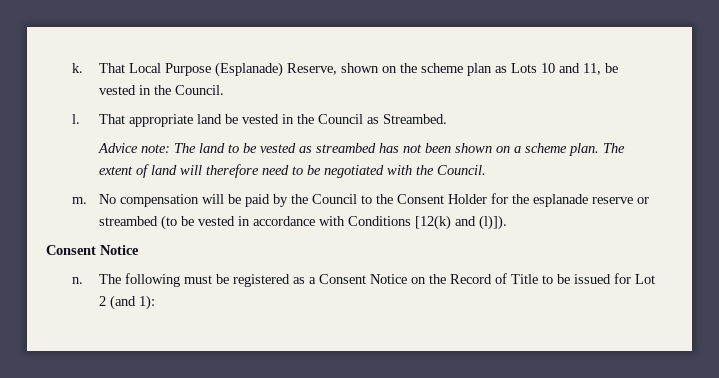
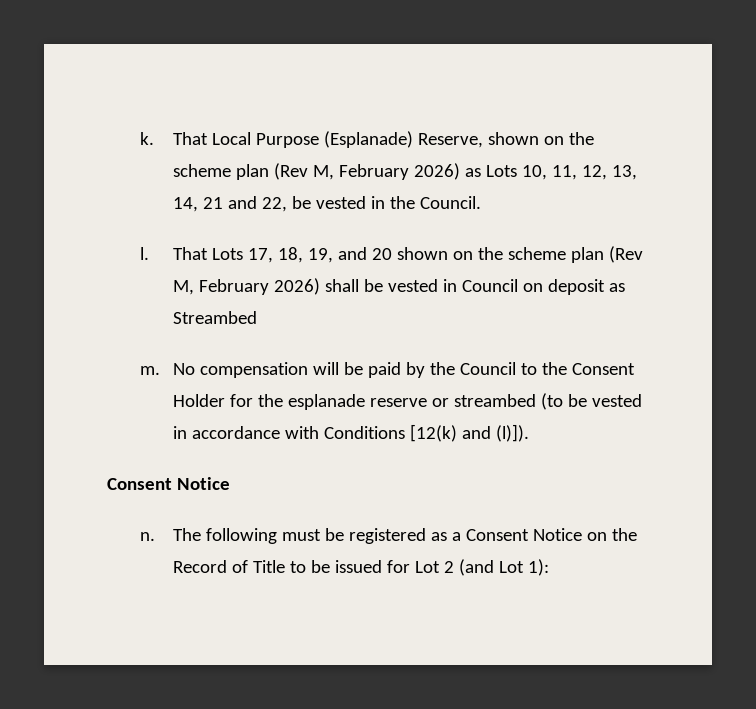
[494,63,601,75] as Lots 10 and 11, -> [274,163,638,180] [173,196,288,212] (Rev M, February 2026) as Lots 10, 11, 12, 13, 14, 21 and 22,
[128,114,447,127] [97,143,625,156] [98,164,486,178] appropriate land be vested in the Council as Streambed. // Advice note: The land to be vested as streambed has not been shown on a scheme plan. The extent of land will therefore need to be negotiated with the Council. -> [212,246,644,263] [173,278,626,295] [173,311,258,324] Lots 17, 18, 19, and 20 shown on the scheme plan (Rev M, February 2026) shall be vested in Council on deposit as Streambed
(136, 302) none -> [499,561,525,573] Lot

